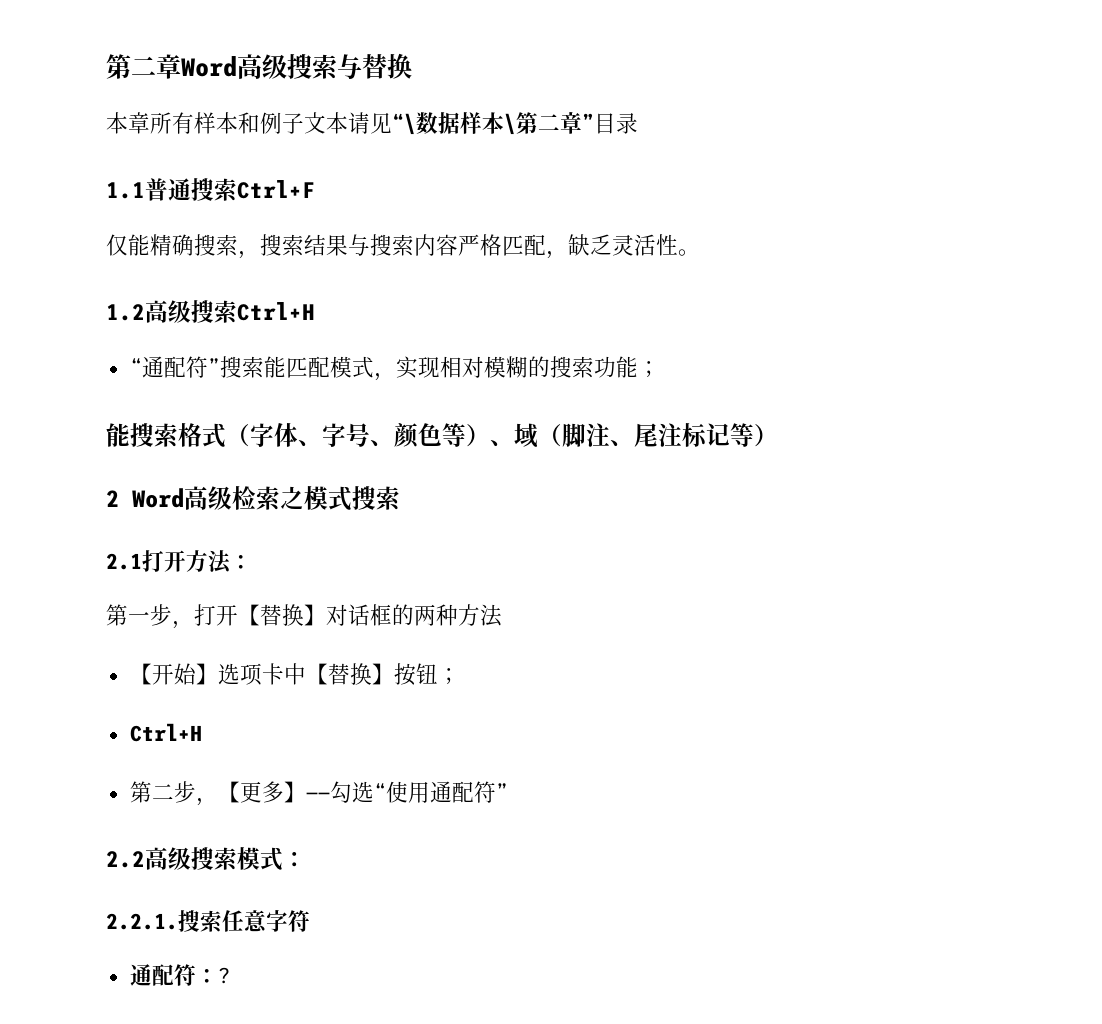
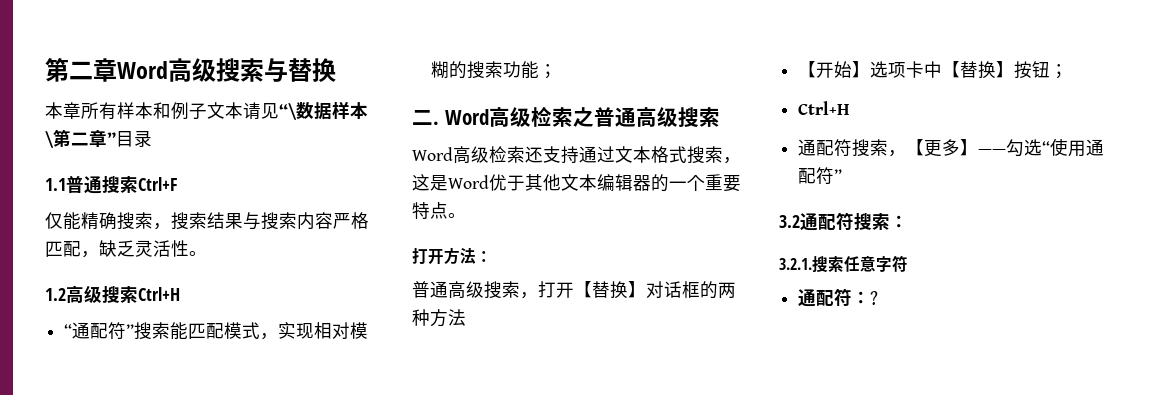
[106,422,778,448] [106,486,400,511] [106,553,142,570] 能搜索格式（字体、字号、颜色等）、域（脚注、尾注标记等） // 2 Word高级检索之模式搜索 // 2.1 -> [412,106,720,128] [412,146,741,164] [412,174,741,192] [412,202,466,219] 二. Word高级检索之普通高级搜索 // Word高级检索还支持通过文本格式搜索，这是Word优于其他文本编辑器的一个重要特点。 //
[106,604,172,626] 第一步 -> [412,281,520,299] 普通高级搜索
[129,781,196,803] 第二步 -> [798,139,889,157] 通配符搜索
[106,847,306,871] [106,913,178,930] 2.2高级搜索模式： // 2.2.1. -> [779,212,908,231] [779,258,812,270] 3.2通配符搜索： // 3.2.1.

